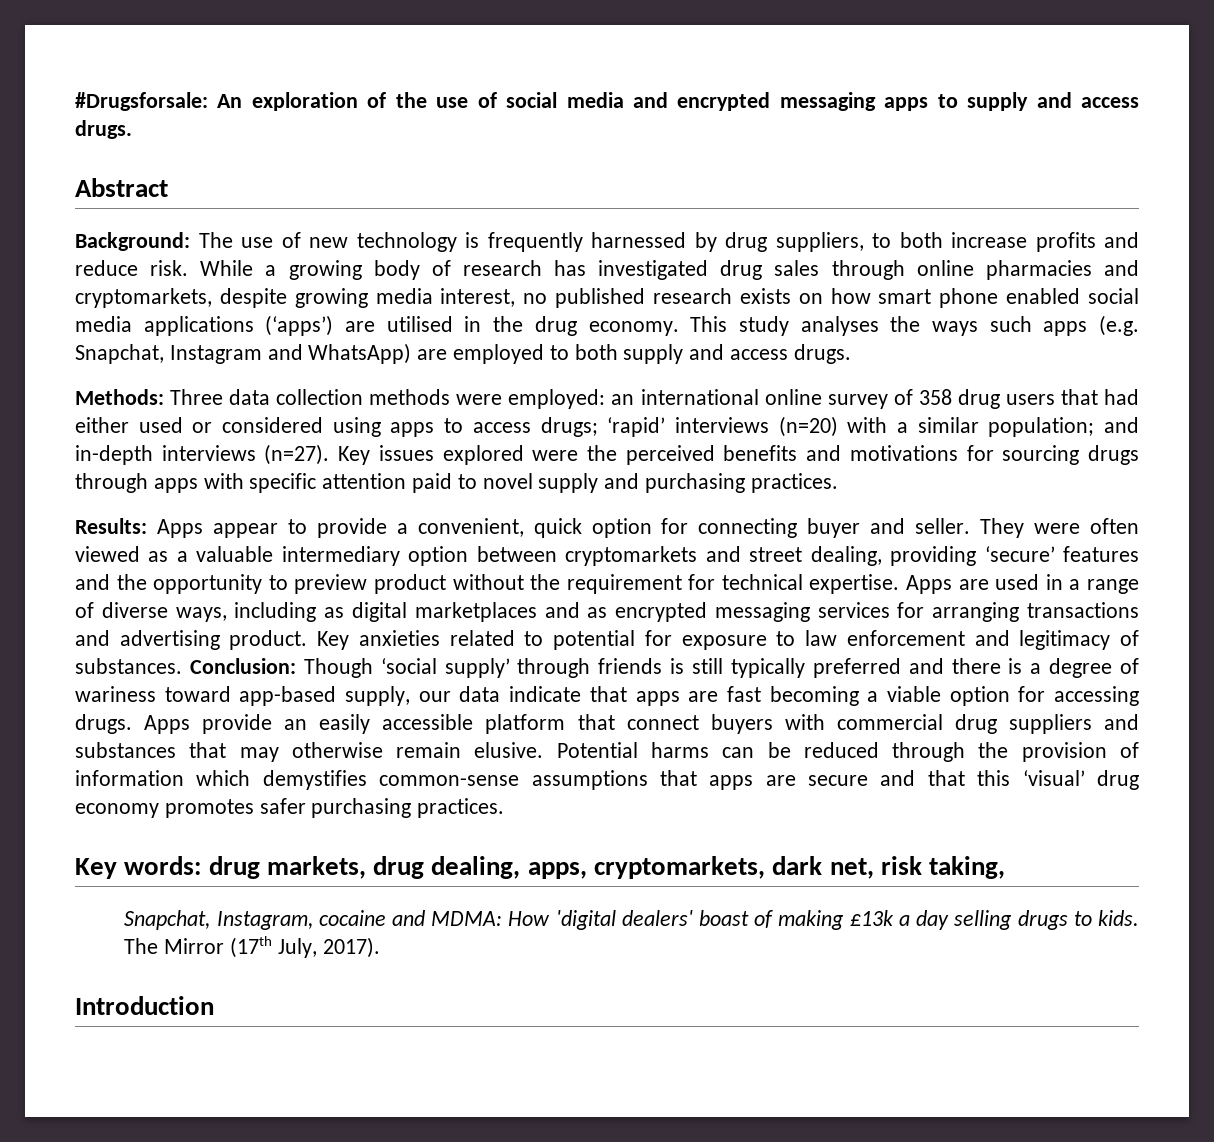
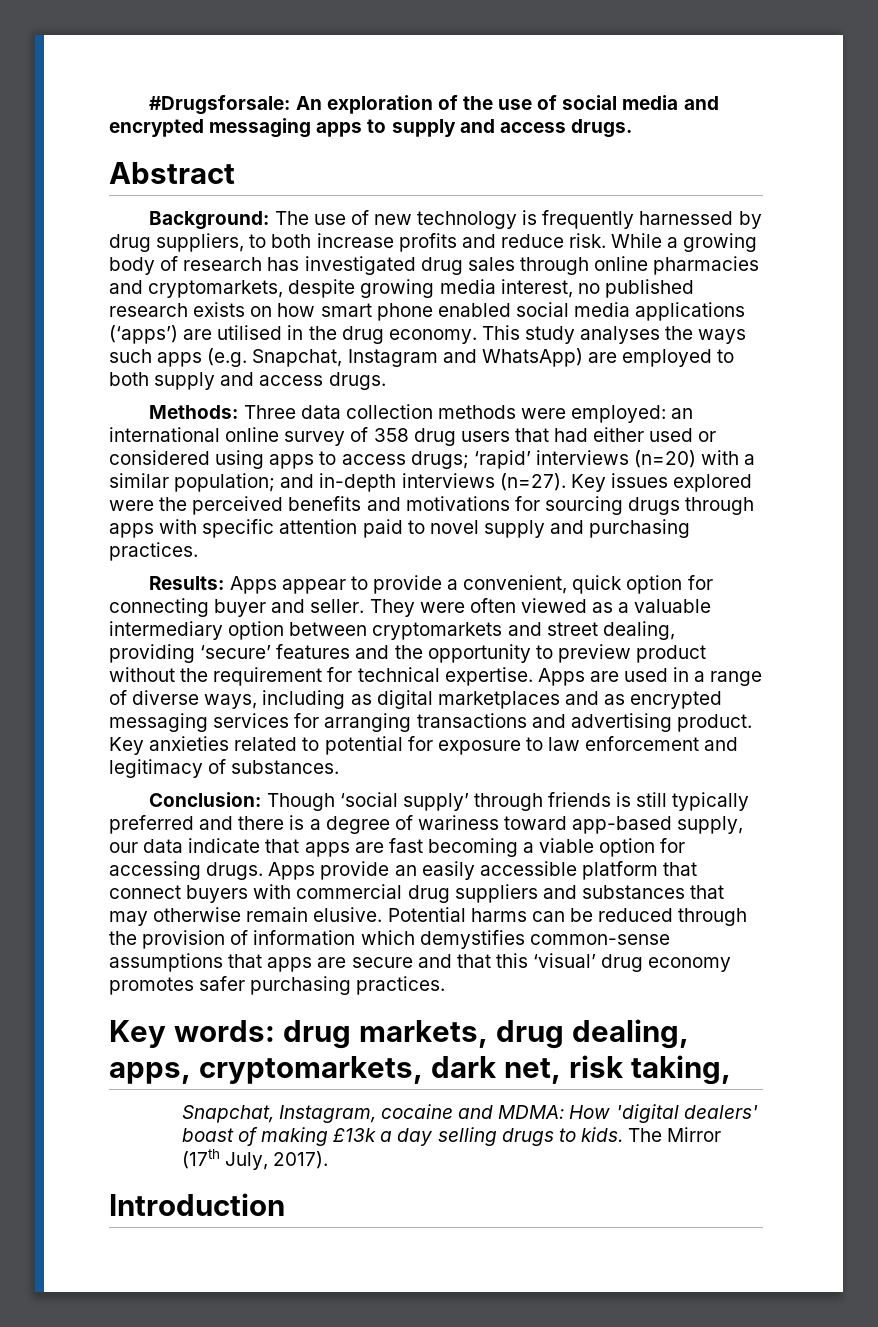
(182, 666) none -> (340, 767) //

